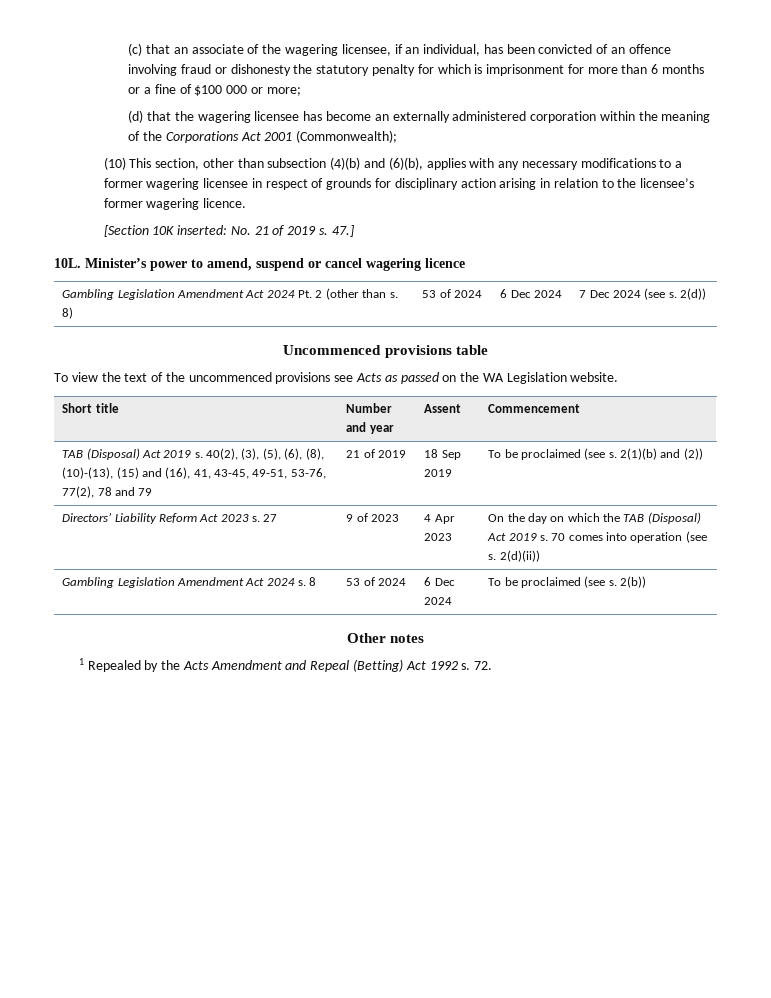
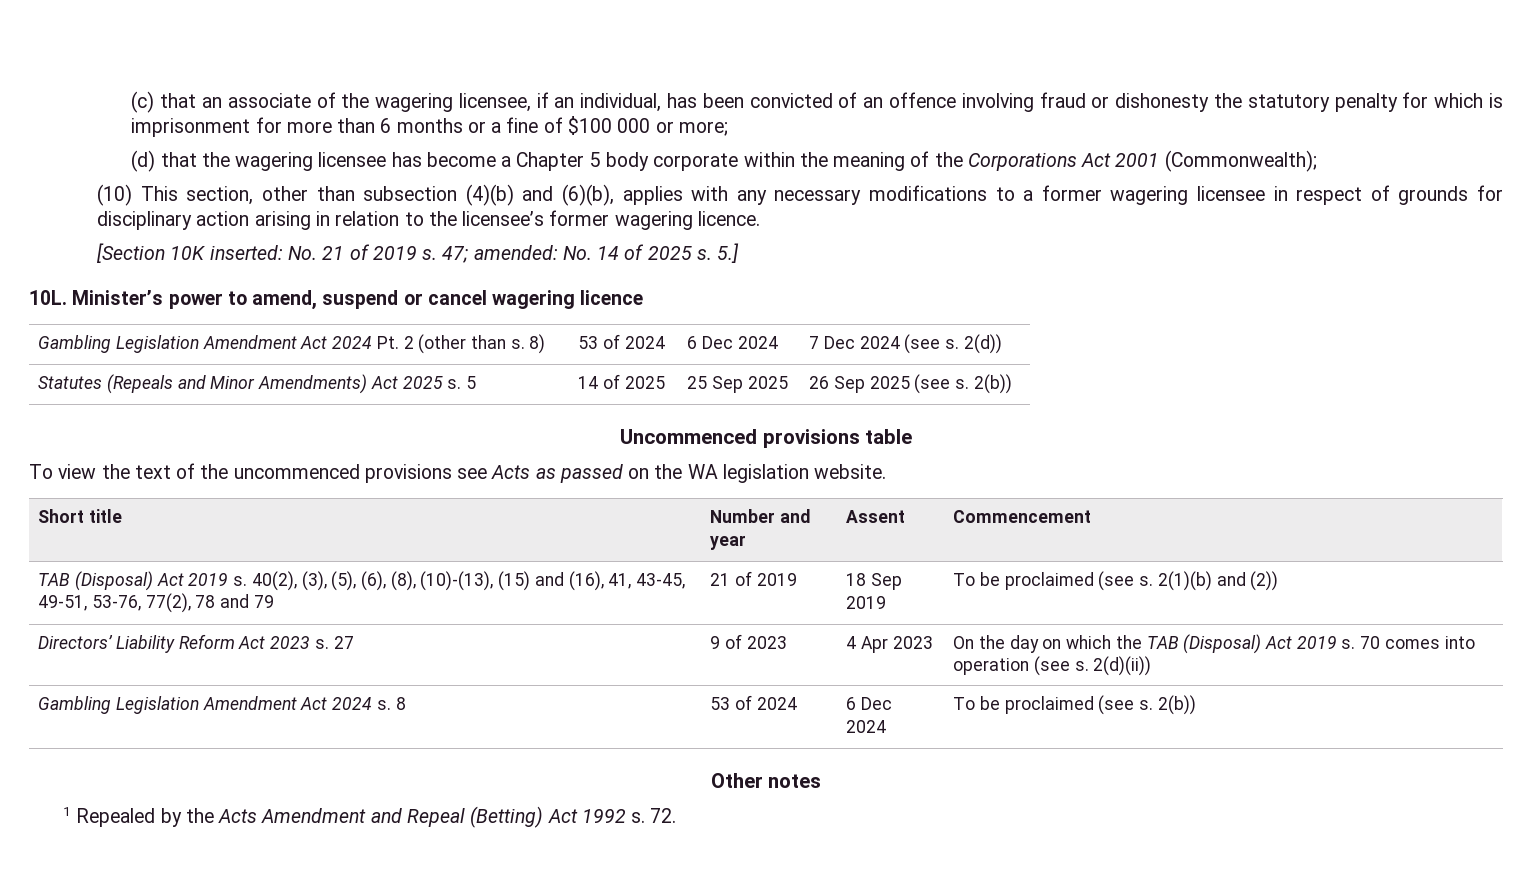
[374,111,597,123] an externally administered corporation -> [501,152,739,171] a Chapter 5 body corporate
[331,225,354,237] 47.] -> [442,243,740,263] 47; amended: No. 14 of 2025 s. 5.]
(706, 294) none -> [38,374,476,394] [578,374,665,389] [687,376,788,393] [809,374,1012,394] // Statutes (Repeals and Minor Amendments) Act 2025 s. 5 | 14 of 2025 | 25 Sep 2025 | 26 Sep 2025 (see s. 2(b))
[506,372,567,384] Legislation -> [722,464,809,483] legislation

